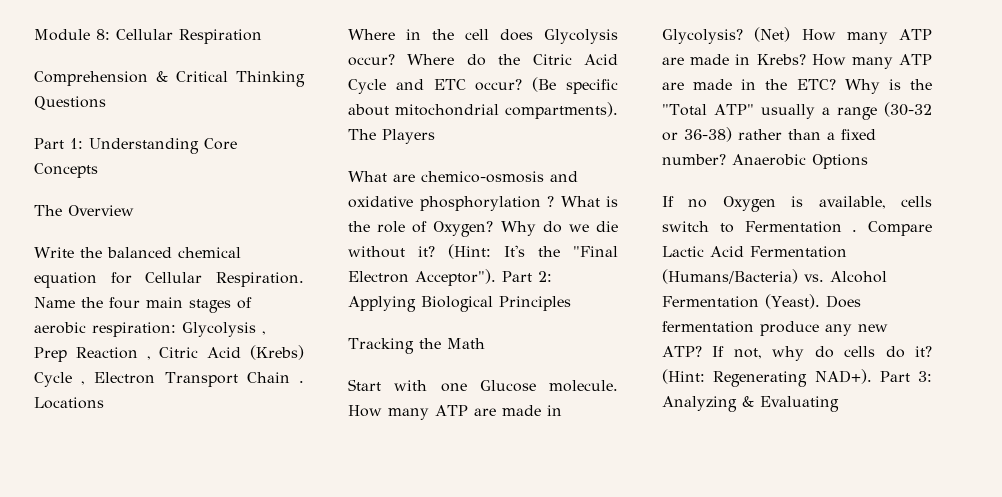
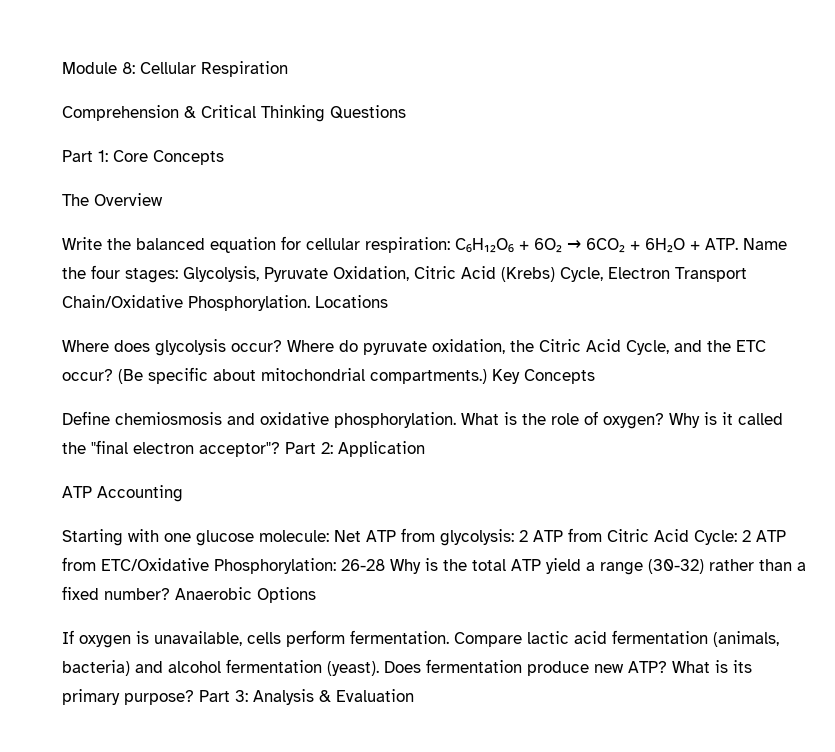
[89,138,199,154] Understanding -> (108, 156) none
[177,247,241,258] chemical -> (205, 244) none
[145,272,304,287] [34,297,252,313] [34,322,266,337] [34,345,304,362] [34,372,304,387] [34,397,104,409] [348,29,618,44] Cellular Respiration. Name the four main stages of aerobic respiration: Glycolysis , Prep Reaction , Citric Acid (Krebs) Cycle , Electron Transport Chain . Locations // Where in the cell does Glycolysis -> [306,237,787,253] [62,265,747,283] [62,295,388,311] [62,339,226,356] cellular respiration: C₆H₁₂O₆ + 6O₂ → 6CO₂ + 6H₂O + ATP. Name the four stages: Glycolysis, Pyruvate Oxidation, Citric Acid (Krebs) Cycle, Electron Transport Chain/Oxidative Phosphorylation. Locations // Where does glycolysis
(486, 60) none -> [363,339,505,355] pyruvate oxidation,
[348,79,424,94] Cycle and -> [626,340,731,355] Cycle, and the
[505,102,618,119] [348,129,435,144] [348,171,578,183] [348,196,554,211] compartments). The Players // What are chemico-osmosis and oxidative phosphorylation ? -> [370,369,595,384] [62,411,456,428] compartments.) Key Concepts // Define chemiosmosis and oxidative phosphorylation.
[433,221,618,237] [348,244,618,259] [348,269,552,286] [348,296,571,312] [348,338,485,354] [348,379,618,392] [348,405,562,420] [662,27,933,44] [662,54,933,69] [662,79,932,94] [662,102,932,120] [662,127,732,142] Oxygen? Why do we die without it? (Hint: It's the "Final Electron Acceptor"). Part 2: Applying Biological Principles // Tracking the Math // Start with one Glucose molecule. How many ATP are made in Glycolysis? (Net) How many ATP are made in Krebs? How many ATP are made in the ETC? Why is the "Total ATP" usually a range (30-32 or 36-38) -> [603,412,783,429] [62,440,425,457] [62,485,183,502] [62,528,786,546] [62,557,704,575] oxygen? Why is it called the "final electron acceptor"? Part 2: Application // ATP Accounting // Starting with one glucose molecule: Net ATP from glycolysis: 2 ATP from Citric Acid Cycle: 2 ATP from ETC/Oxidative Phosphorylation: 26-28 Why is the total ATP yield a range (30-32)
[688,196,932,212] [662,221,932,236] [662,246,847,258] [662,269,887,284] [662,294,820,309] no Oxygen is available, cells switch to Fermentation . Compare Lactic Acid Fermentation (Humans/Bacteria) vs. Alcohol Fermentation (Yeast). -> [79,630,779,648] [62,659,379,676] oxygen is unavailable, cells perform fermentation. Compare lactic acid fermentation (animals, bacteria) and alcohol fermentation (yeast).
[825,324,852,336] any -> (589, 668) none
[712,346,932,361] [662,369,932,387] [662,396,839,412] If not, why do cells do it? (Hint: Regenerating NAD+). Part 3: Analyzing & Evaluating -> [672,660,752,673] [62,689,414,705] What is its primary purpose? Part 3: Analysis & Evaluation

